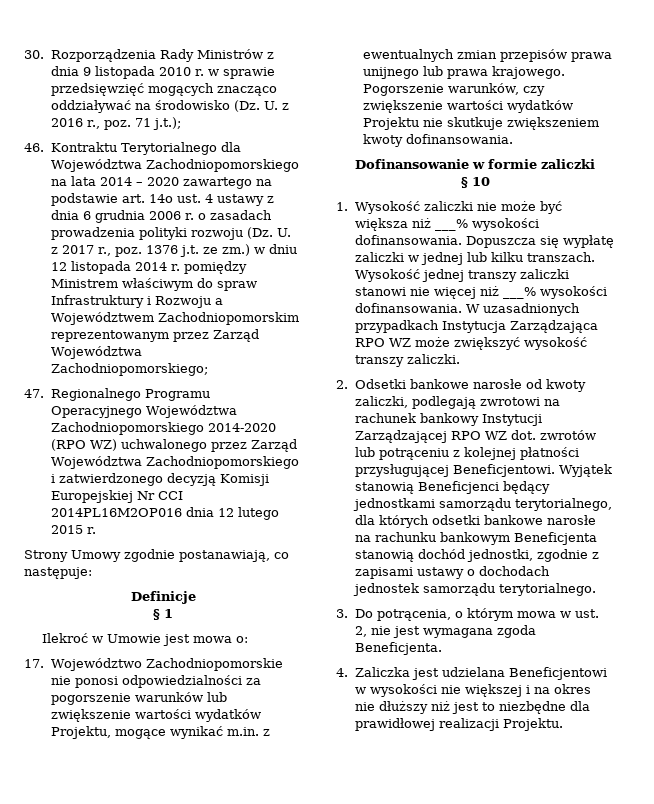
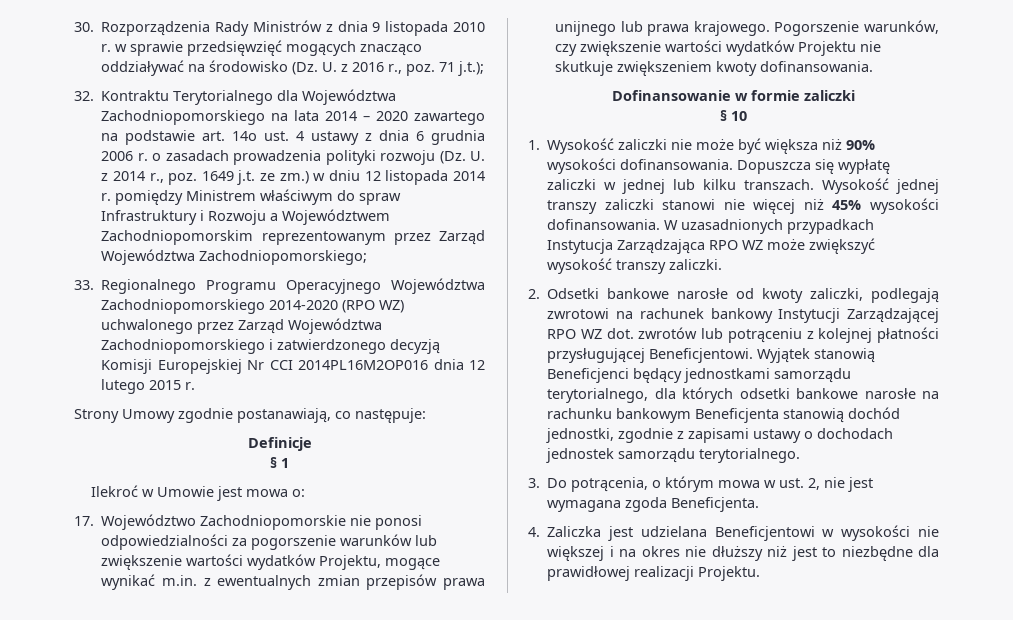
[24,143,44,152] 46. -> [74,91,94,101] 32.
[61,245,179,257] 2017 r., poz. 1376 -> [112,171,234,185] 2014 r., poz. 1649
[24,389,44,398] 47. -> [74,280,94,290] 33.
[434,219,468,231] ___% -> [846,140,876,150] 90%
[502,287,536,299] ___% -> [832,200,862,210] 45%

